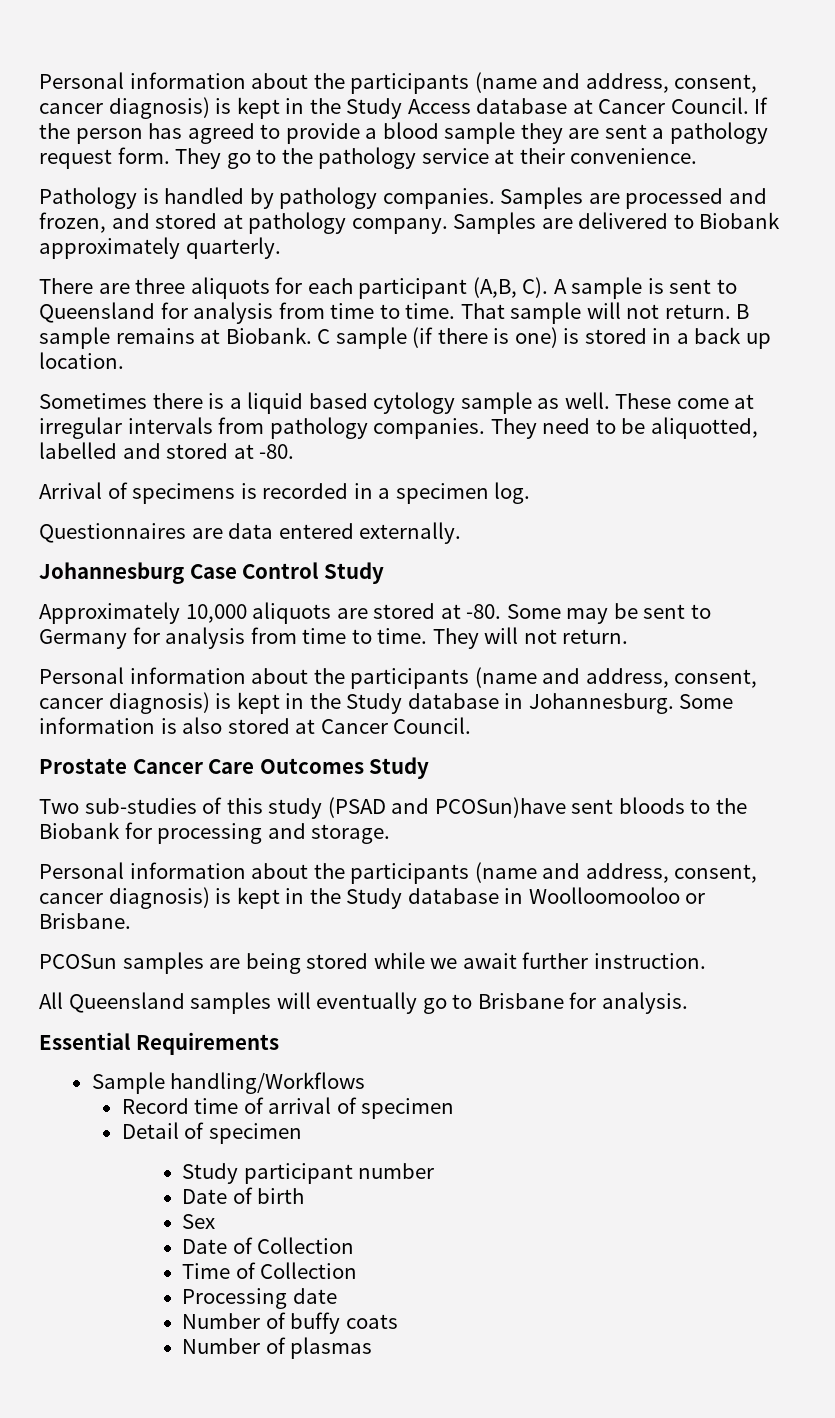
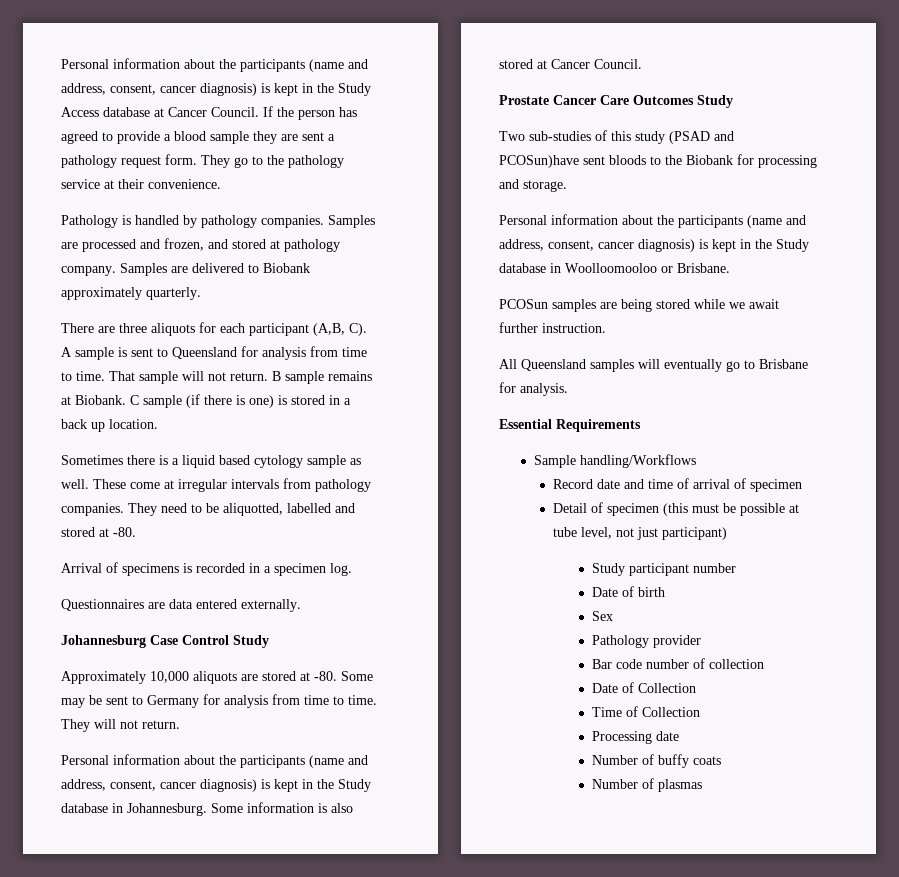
(189, 1106) none -> [596,479,644,489] date and
(302, 1133) none -> [662,503,799,516] [552,527,727,540] (this must be possible at tube level, not just participant)
(216, 1221) none -> [591,635,701,648] [591,658,764,669] // Pathology provider // Bar code number of collection

